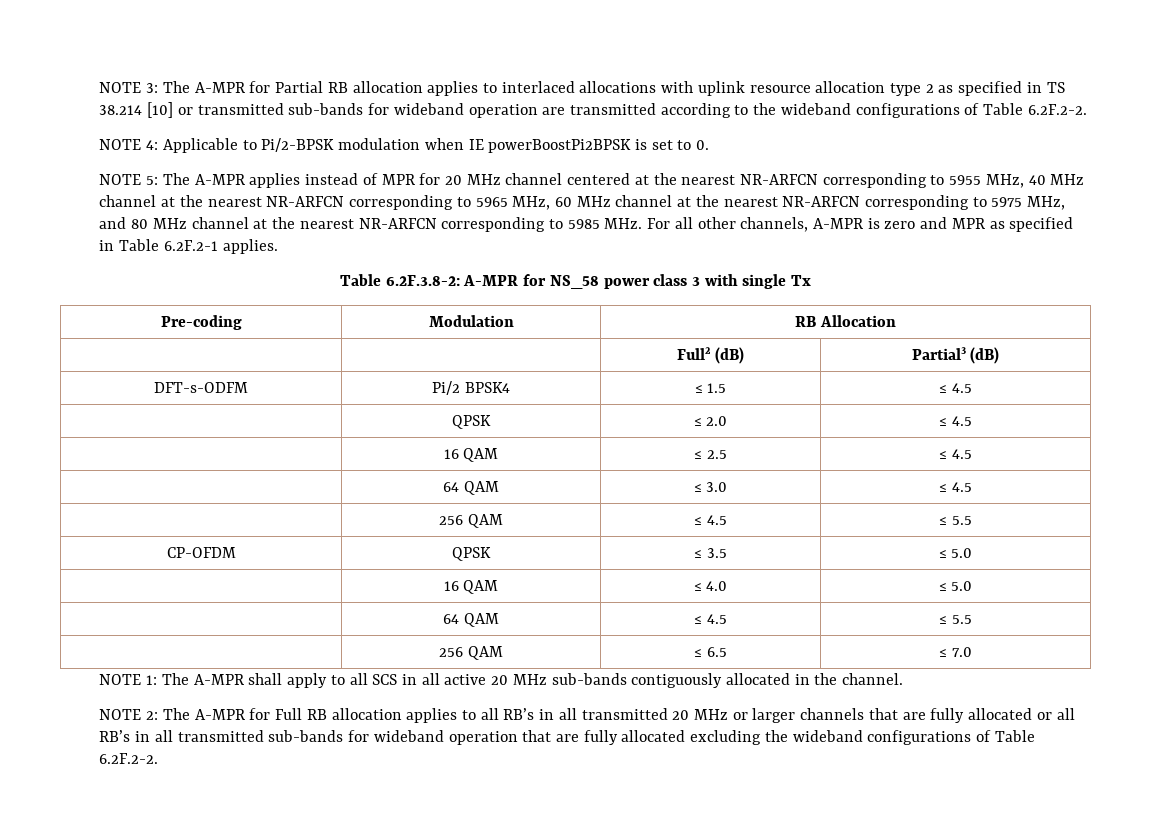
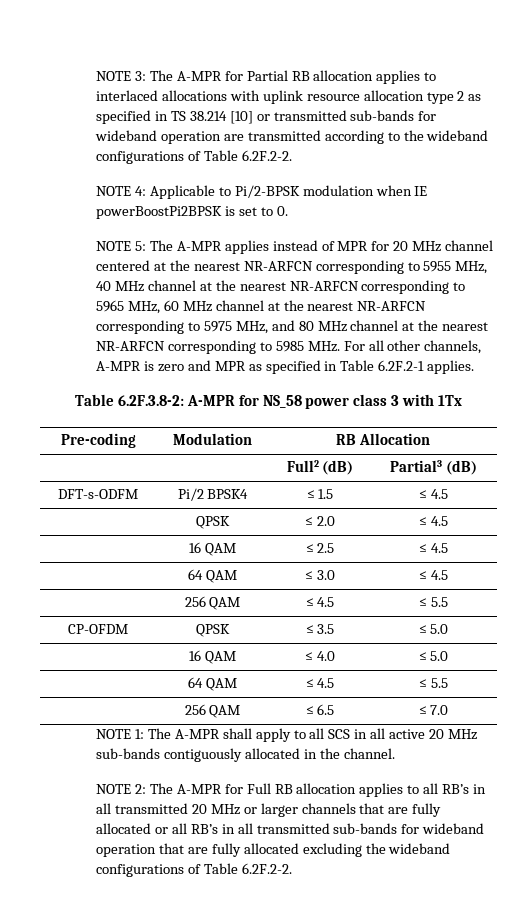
[742,274,812,289] single Tx -> [438,395,463,406] 1Tx

